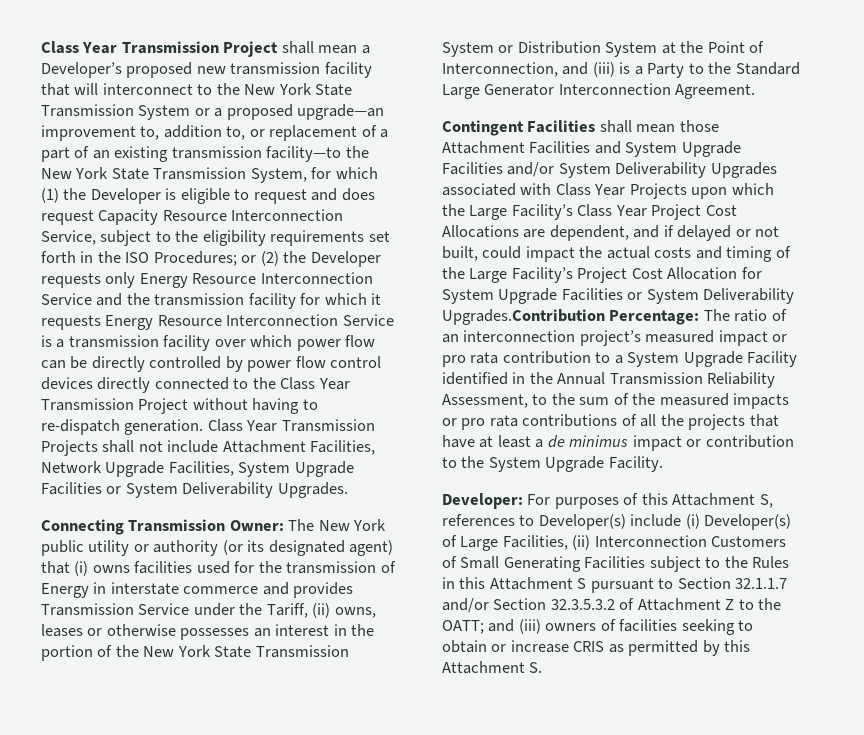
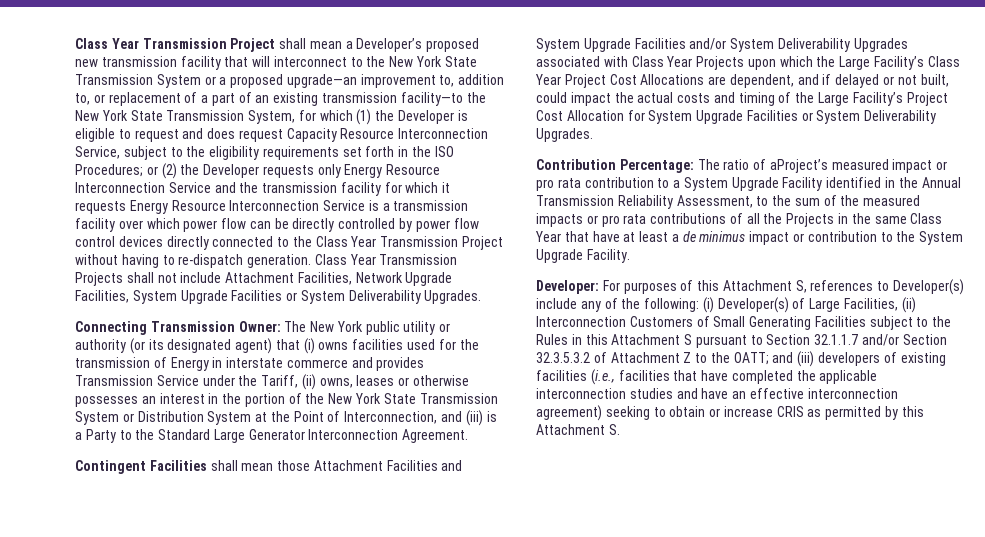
[442,309,605,325] Upgrades.Contribution -> [536,128,593,142] [536,159,616,170] Upgrades. // Contribution
[442,330,641,346] an interconnection project’s -> [769,159,828,173] aProject’s
[688,414,746,430] projects -> [786,213,943,227] [535,231,561,242] Projects in the same Class Year
(682, 520) none -> [580,298,700,312] any of the following:
[545,619,678,632] owners of facilities -> [818,352,946,366] [536,369,878,385] [536,388,898,399] [536,405,602,421] developers of existing facilities (i.e., facilities that have completed the applicable interconnection studies and have an effective interconnection agreement)

